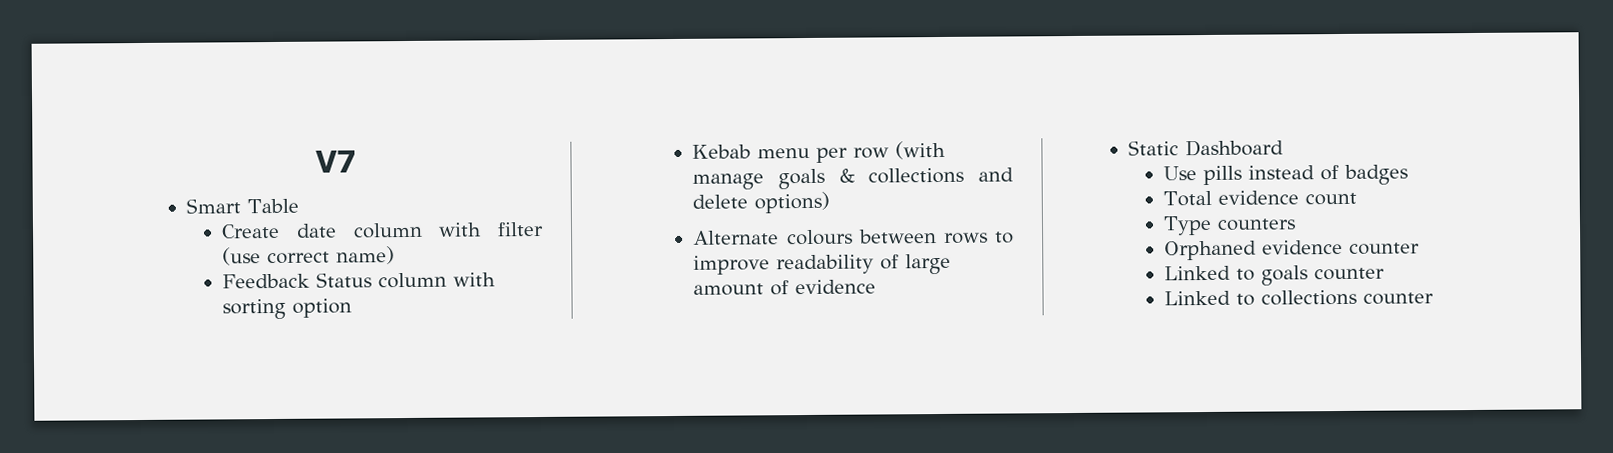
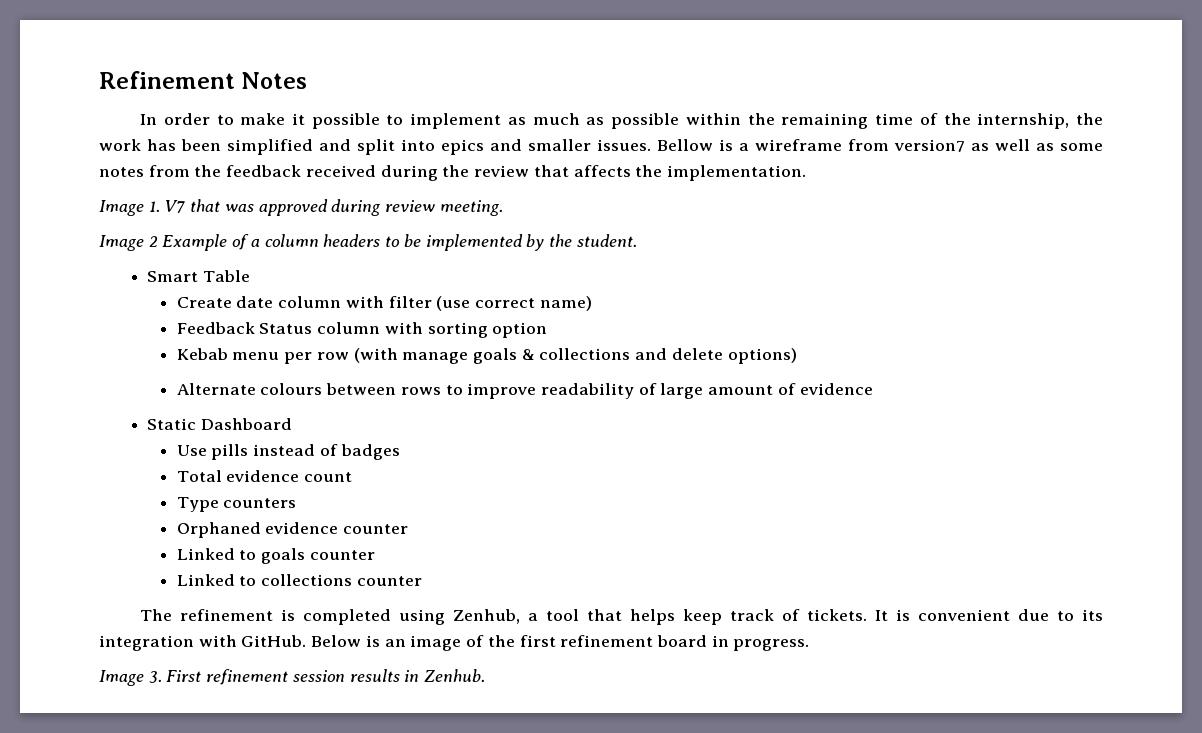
[314,150,356,173] V7 -> [99,71,308,89] [140,113,1104,129] [99,139,1103,155] [99,165,806,181] [99,199,503,216] [99,234,637,251] Refinement Notes // In order to make it possible to implement as much as possible within the remaining time of the internship, the work has been simplified and split into epics and smaller issues. Bellow is a wireframe from version7 as well as some notes from the feedback received during the review that affects the implementation. // Image 1. V7 that was approved during review meeting. // Image 2 Example of a column headers to be implemented by the student.
(1435, 298) none -> [140,609,1103,625] [99,635,810,651] [99,669,486,686] // The refinement is completed using Zenhub, a tool that helps keep track of tickets. It is convenient due to its integration with GitHub. Below is an image of the first refinement board in progress. // Image 3. First refinement session results in Zenhub.

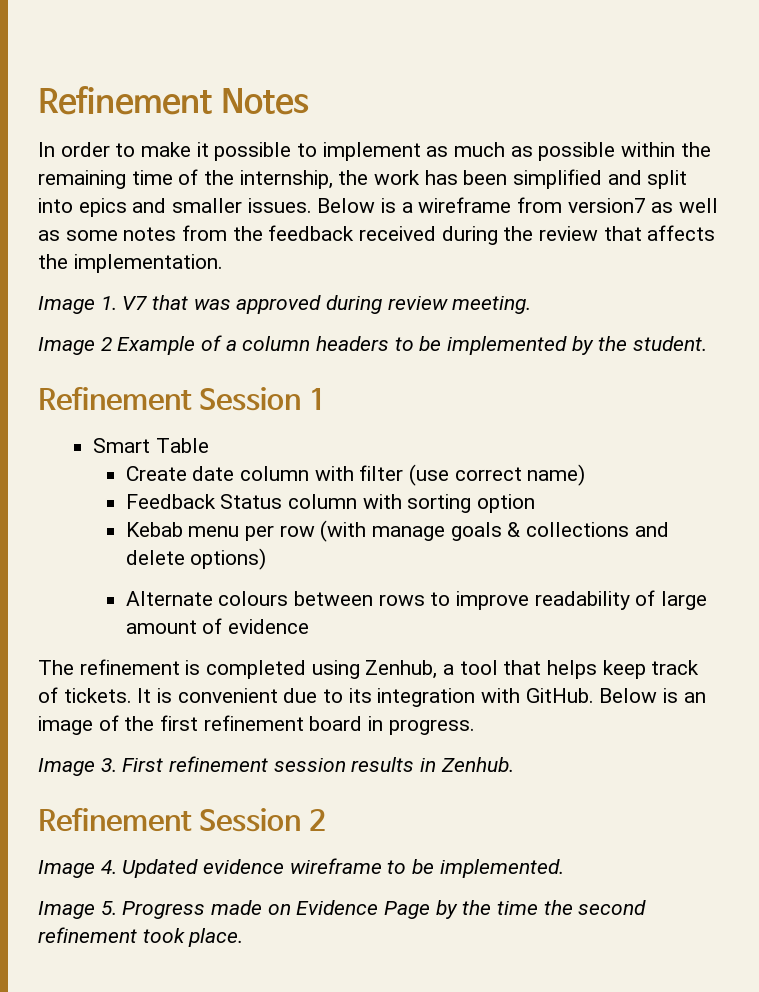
[657,139,713,151] Bellow -> [317,198,376,213] Below
(637, 240) none -> [38,387,326,411] // Refinement Session 1
[147,418,293,430] [176,444,400,460] [176,470,353,482] [176,497,297,512] [176,522,409,538] [176,548,375,564] [176,574,422,586] // Static Dashboard // Use pills instead of badges // Total evidence count // Type counters // Orphaned evidence counter // Linked to goals counter // Linked to collections counter -> (309, 626) none
(486, 675) none -> [38,808,326,832] [38,858,564,878] [38,900,647,919] [38,927,244,947] // Refinement Session 2 // Image 4. Updated evidence wireframe to be implemented. // Image 5. Progress made on Evidence Page by the time the second refinement took place.

